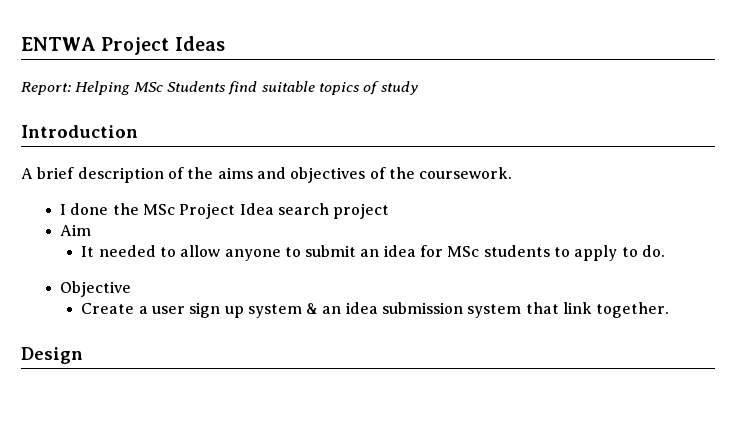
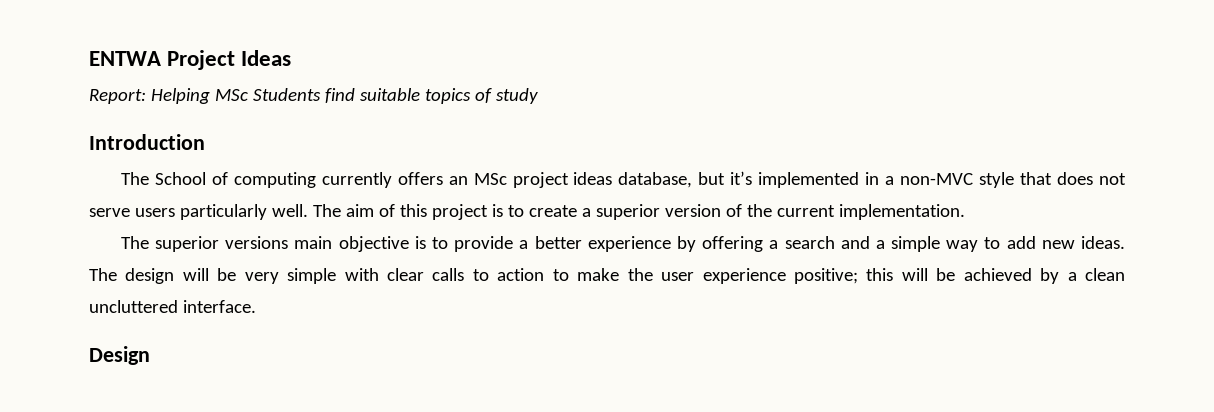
[21,167,513,183] [59,203,390,219] [59,224,91,236] [81,245,666,261] [59,281,131,297] [81,302,670,318] A brief description of the aims and objectives of the coursework. // I done the MSc Project Idea search project // Aim // It needed to allow anyone to submit an idea for MSc students to apply to do. // Objective // Create a user sign up system & an idea submission system that link together. -> [120,171,1126,188] [89,204,965,220] [120,236,1125,252] [89,268,1125,284] [89,300,256,313] The School of computing currently offers an MSc project ideas database, but it’s implemented in a non-MVC style that does not serve users particularly well. The aim of this project is to create a superior version of the current implementation. // The superior versions main objective is to provide a better experience by offering a search and a simple way to add new ideas. The design will be very simple with clear calls to action to make the user experience positive; this will be achieved by a clean uncluttered interface.

